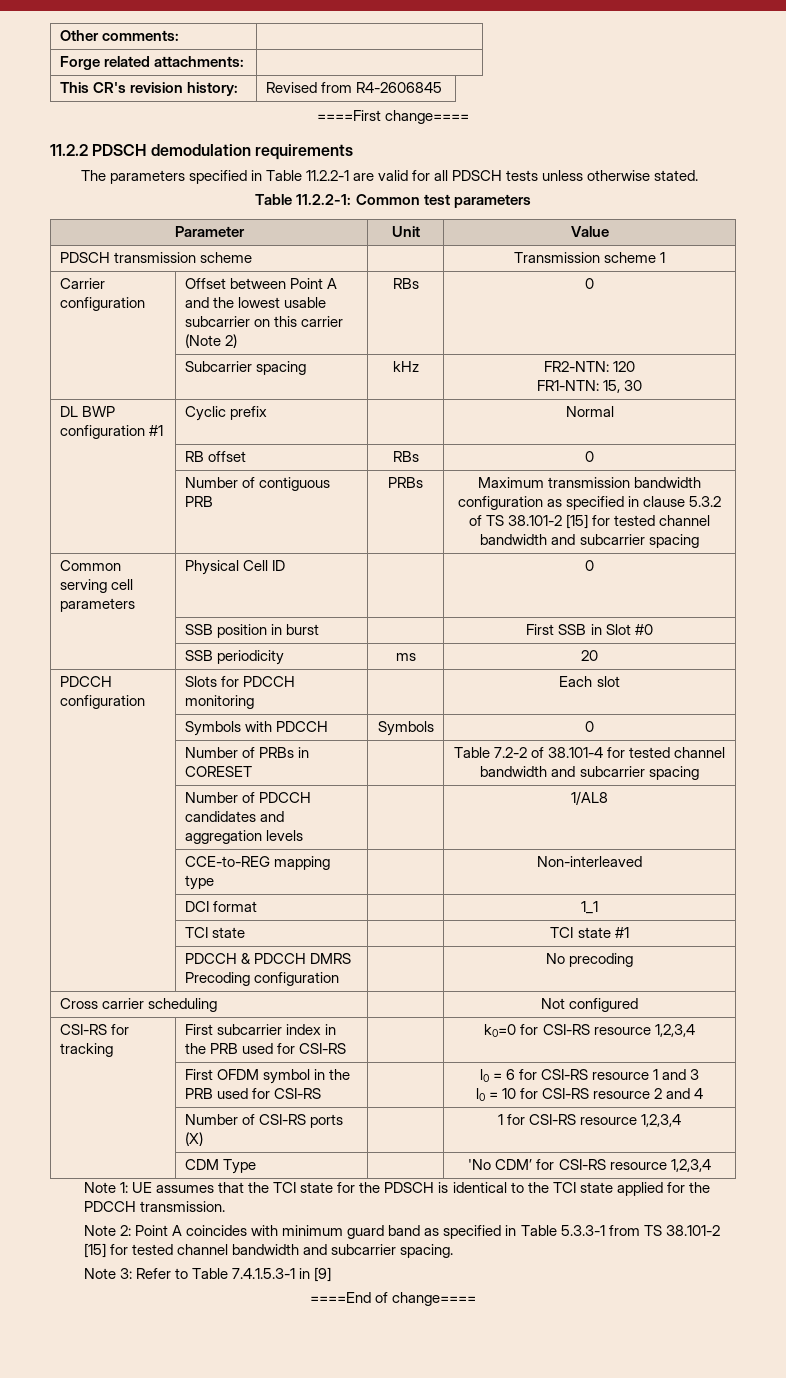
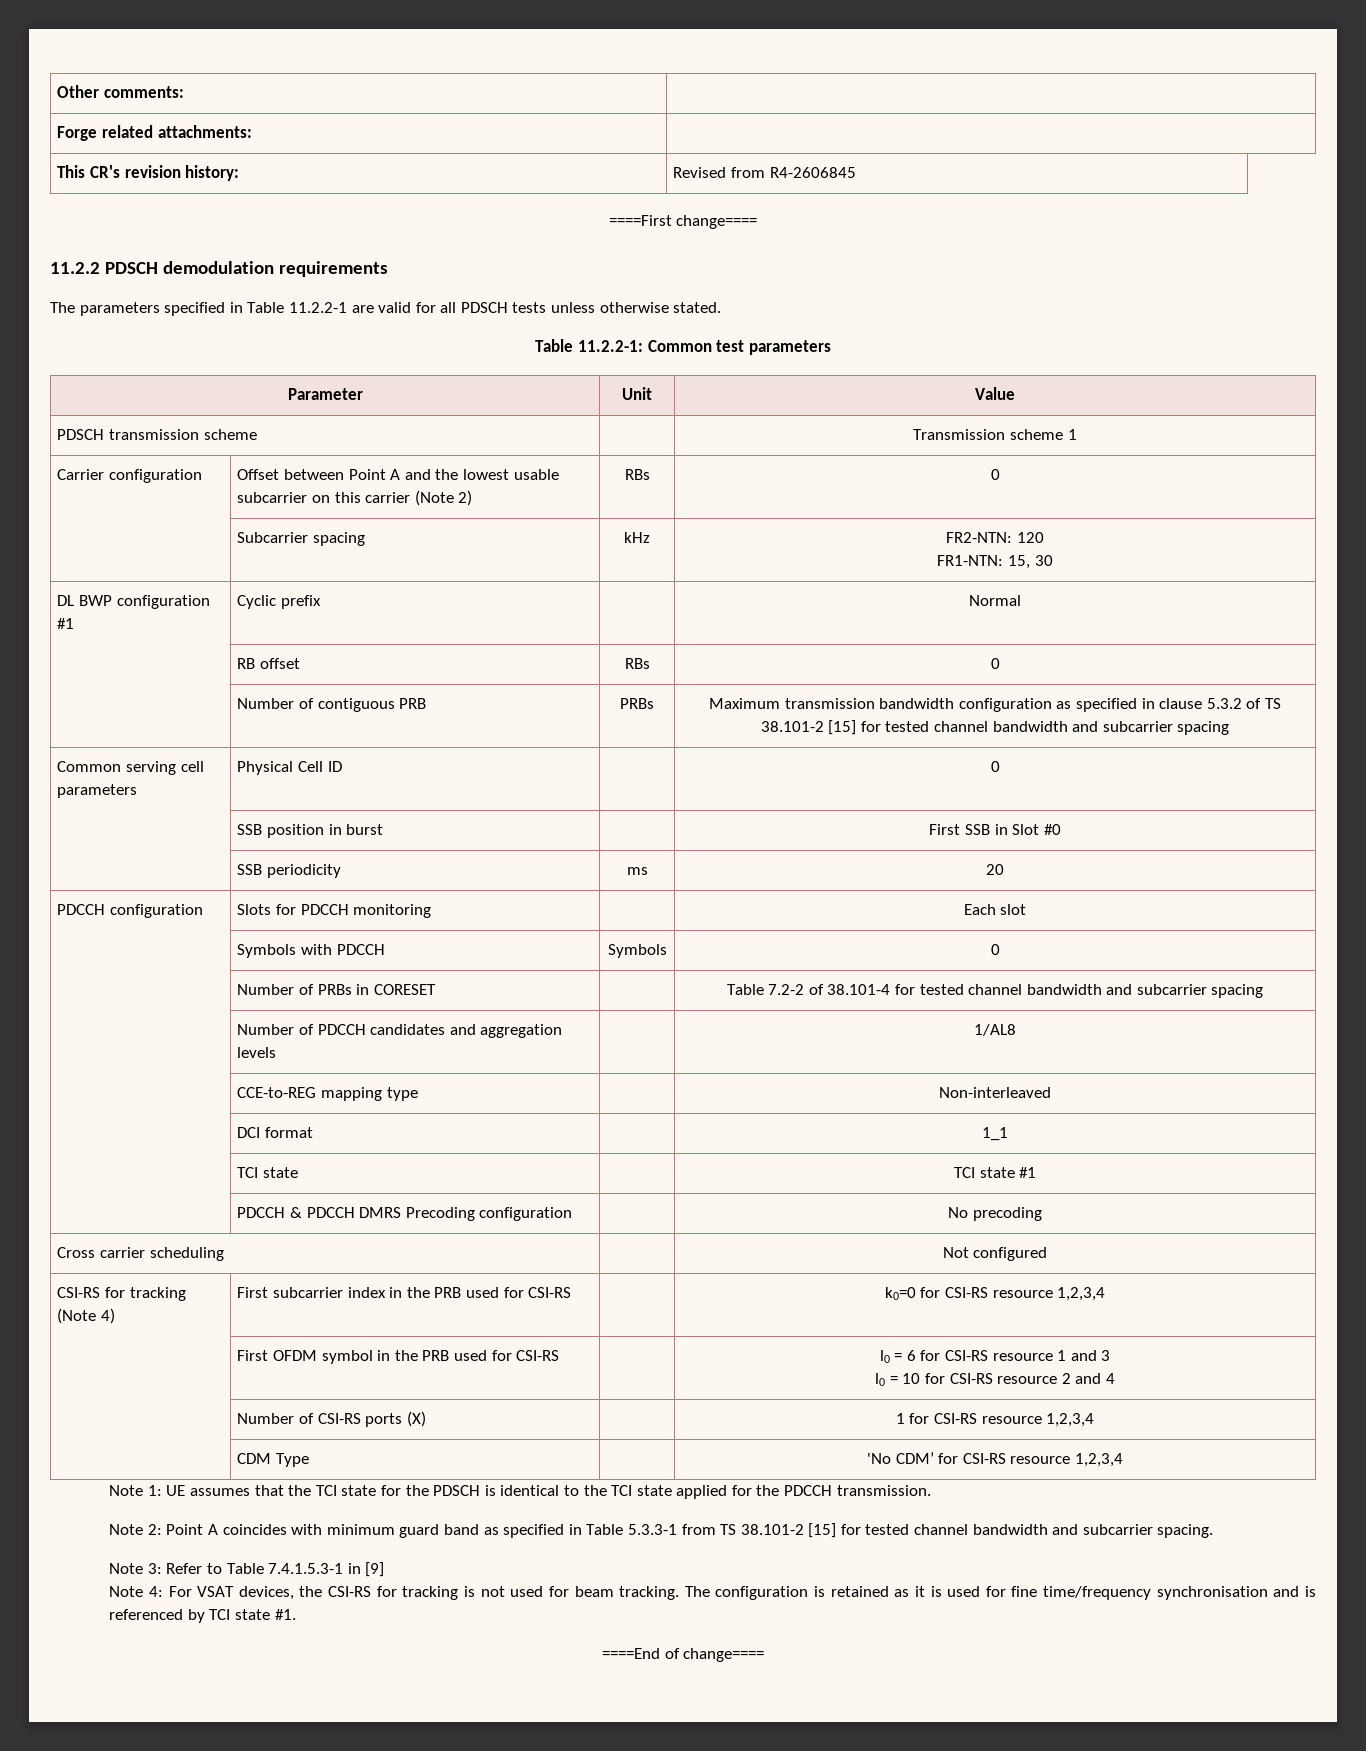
(113, 1050) none -> [57,1308,115,1324] (Note 4)
(332, 1274) none -> [109,1586,1317,1600] [109,1609,296,1623] // Note 4: For VSAT devices, the CSI-RS for tracking is not used for beam tracking. The configuration is retained as it is used for fine time/frequency synchronisation and is referenced by TCI state #1.

